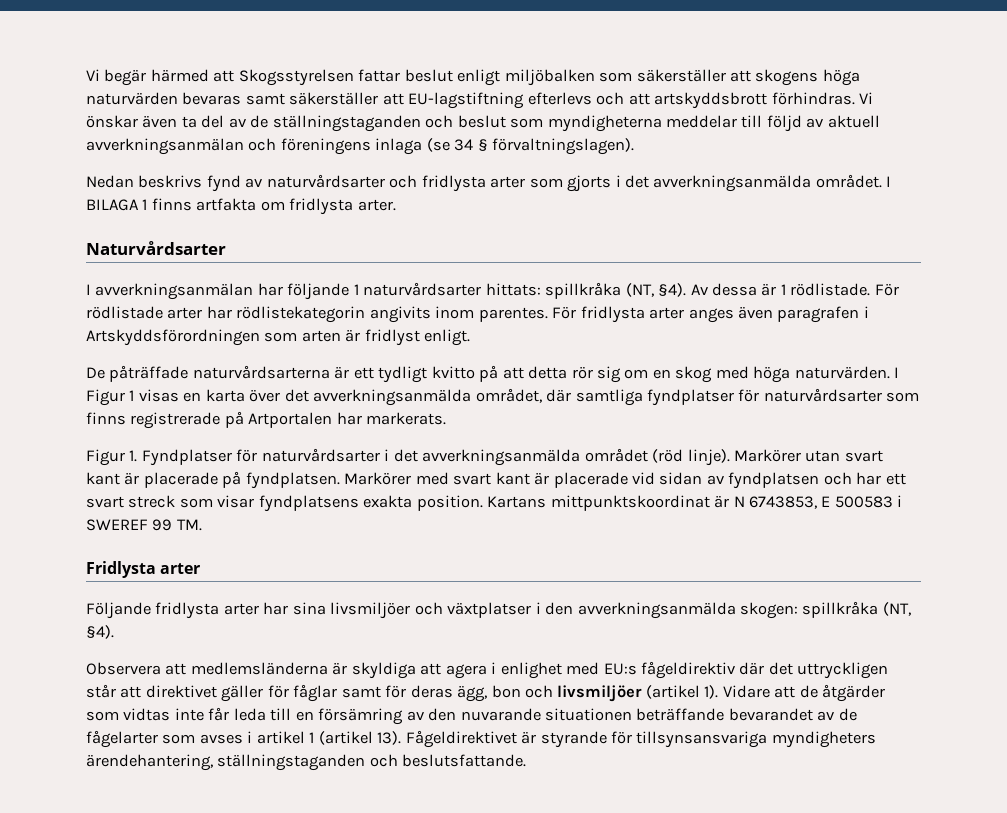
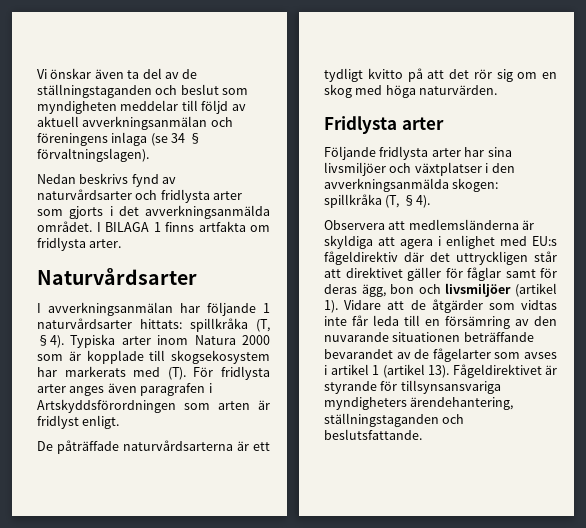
[86,69,860,86] [86,92,874,109] Vi begär härmed att Skogsstyrelsen fattar beslut enligt miljöbalken som säkerställer att skogens höga naturvärden bevaras samt säkerställer att EU-lagstiftning efterlevs och att artskyddsbrott förhindras. Vi -> [37,69,47,79] Vi
[547,115,662,132] myndigheterna -> [37,101,117,114] myndigheten
[625,283,899,297] [86,306,548,323] (NT, §4). Av dessa är 1 rödlistade. För rödlistade arter har rödlistekategorin angivits inom parentes. -> [256,319,270,332] [37,334,270,348] [37,350,270,364] [37,366,186,380] (T, §4). Typiska arter inom Natura 2000 som är kopplade till skogsekosystem har markerats med (T).
[528,366,568,379] detta -> [449,69,469,79] det
[894,367,900,378] [86,388,920,406] [86,411,447,429] [86,448,883,466] [86,471,906,489] [86,495,903,512] [86,519,202,531] I Figur 1 visas en karta över det avverkningsanmälda området, där samtliga fyndplatser för naturvårdsarter som finns registrerade på Artportalen har markerats. // Figur 1. Fyndplatser för naturvårdsarter i det avverkningsanmälda området (röd linje). Markörer utan svart kant är placerade på fyndplatsen. Markörer med svart kant är placerade vid sidan av fyndplatsen och har ett svart streck som visar fyndplatsens exakta position. Kartans mittpunktskoordinat är N 6743853, E 500583 i SWEREF 99 TM. -> (498, 90) none
[882,602,911,616] (NT, -> [385,195,400,208] (T,

